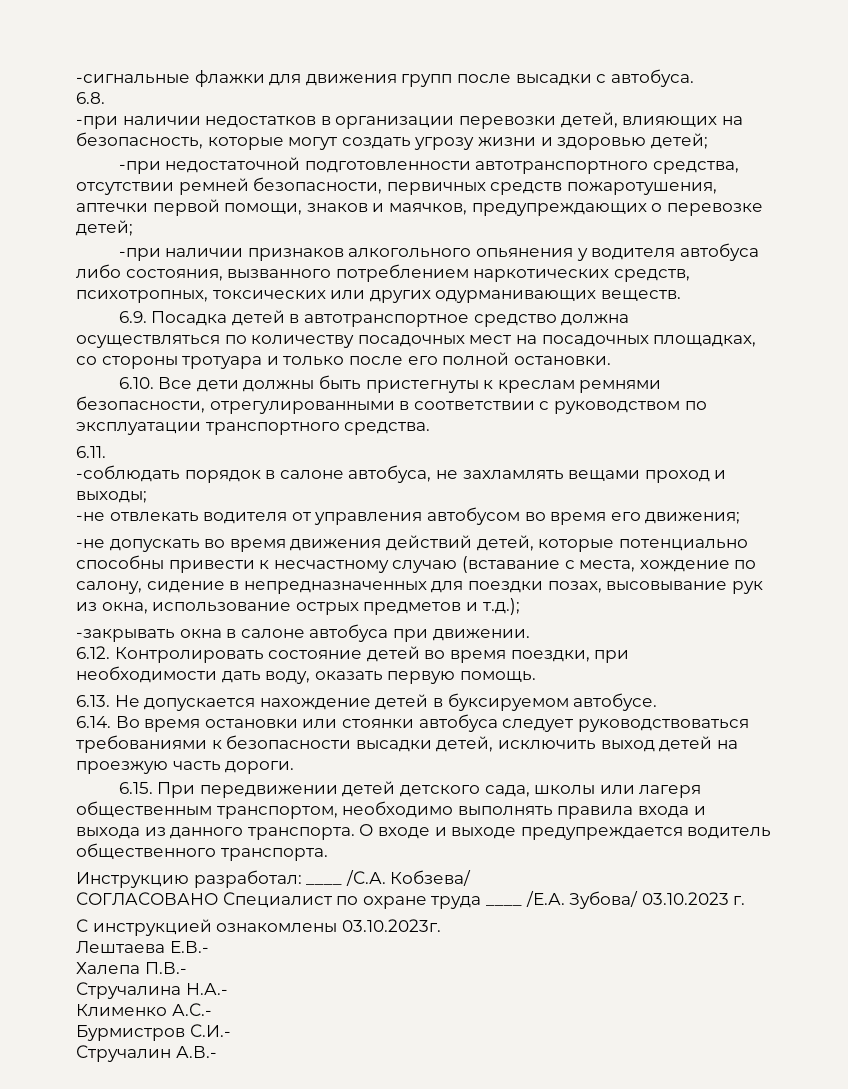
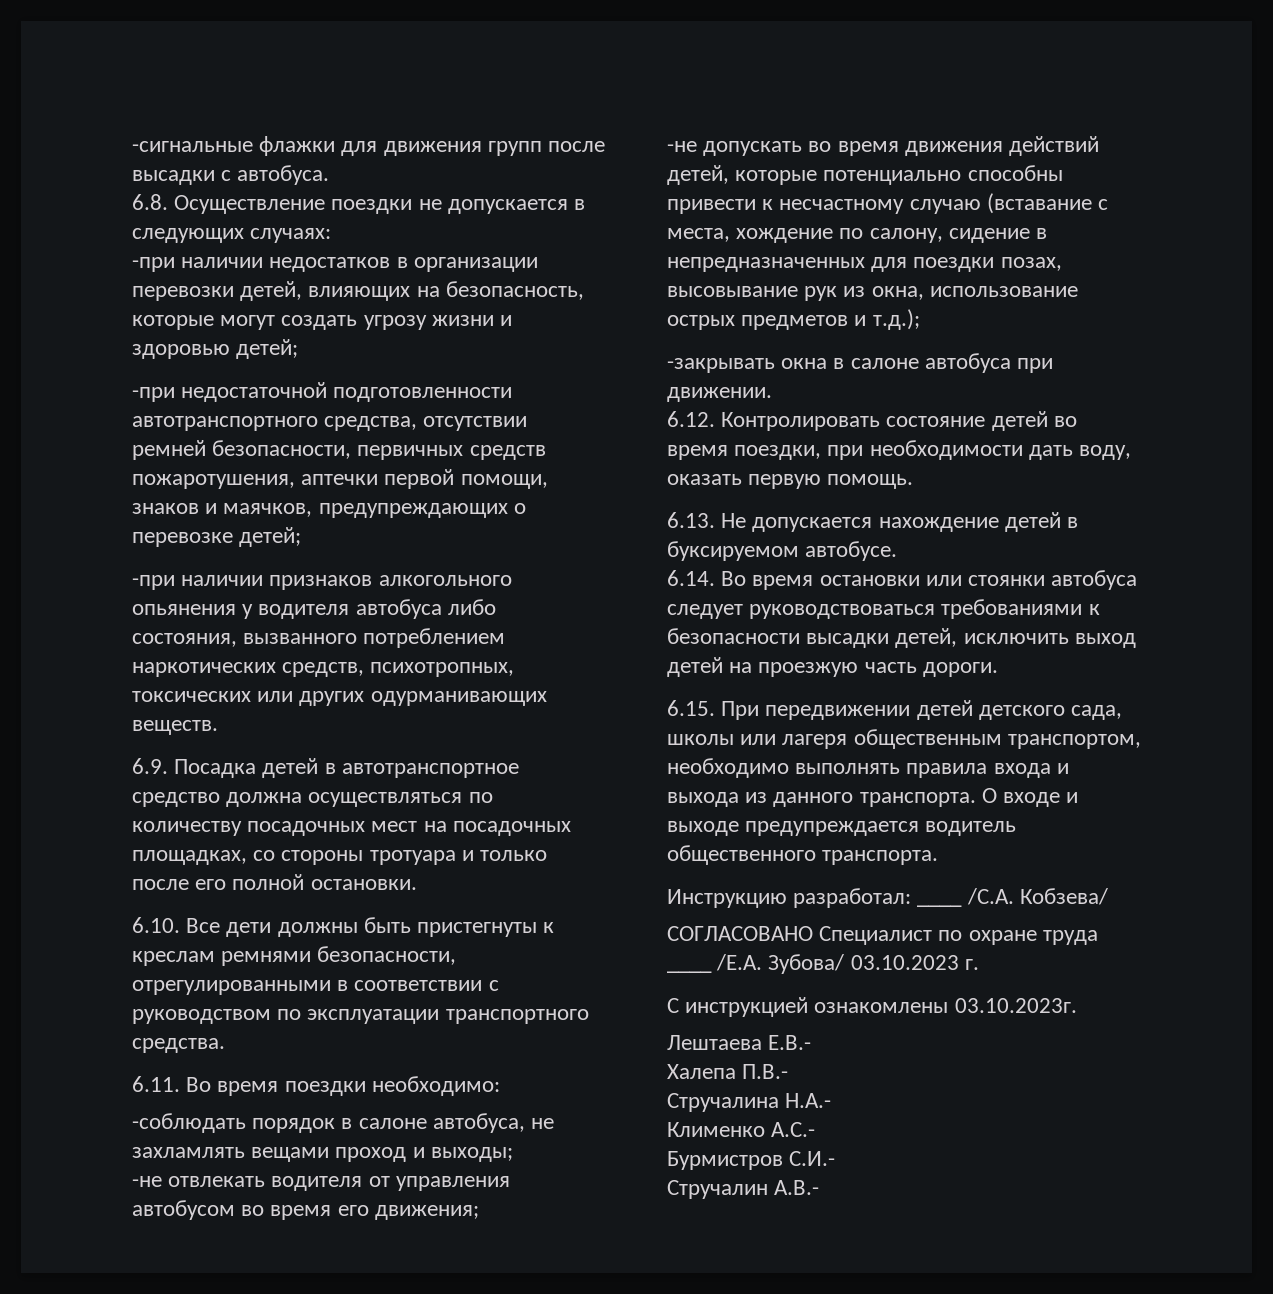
(105, 98) none -> [174,195,586,214] [132,228,332,243] Осуществление поездки не допускается в следующих случаях:
(106, 452) none -> [186,1076,500,1096] Во время поездки необходимо:

